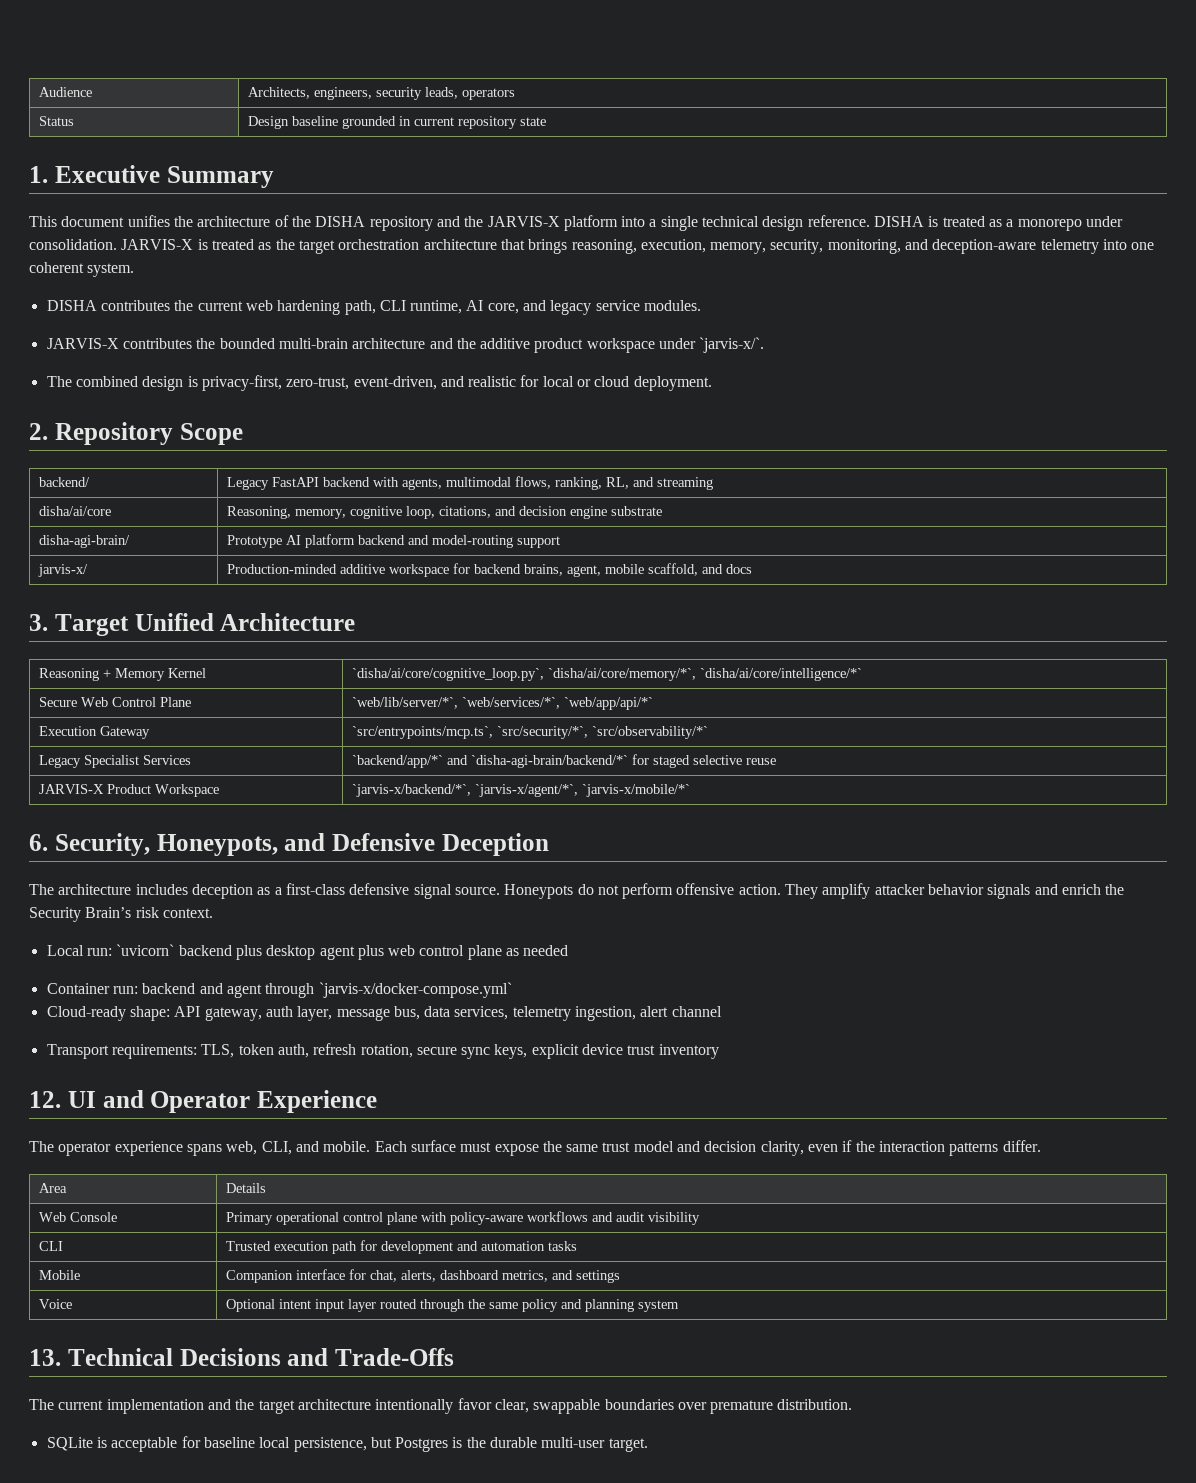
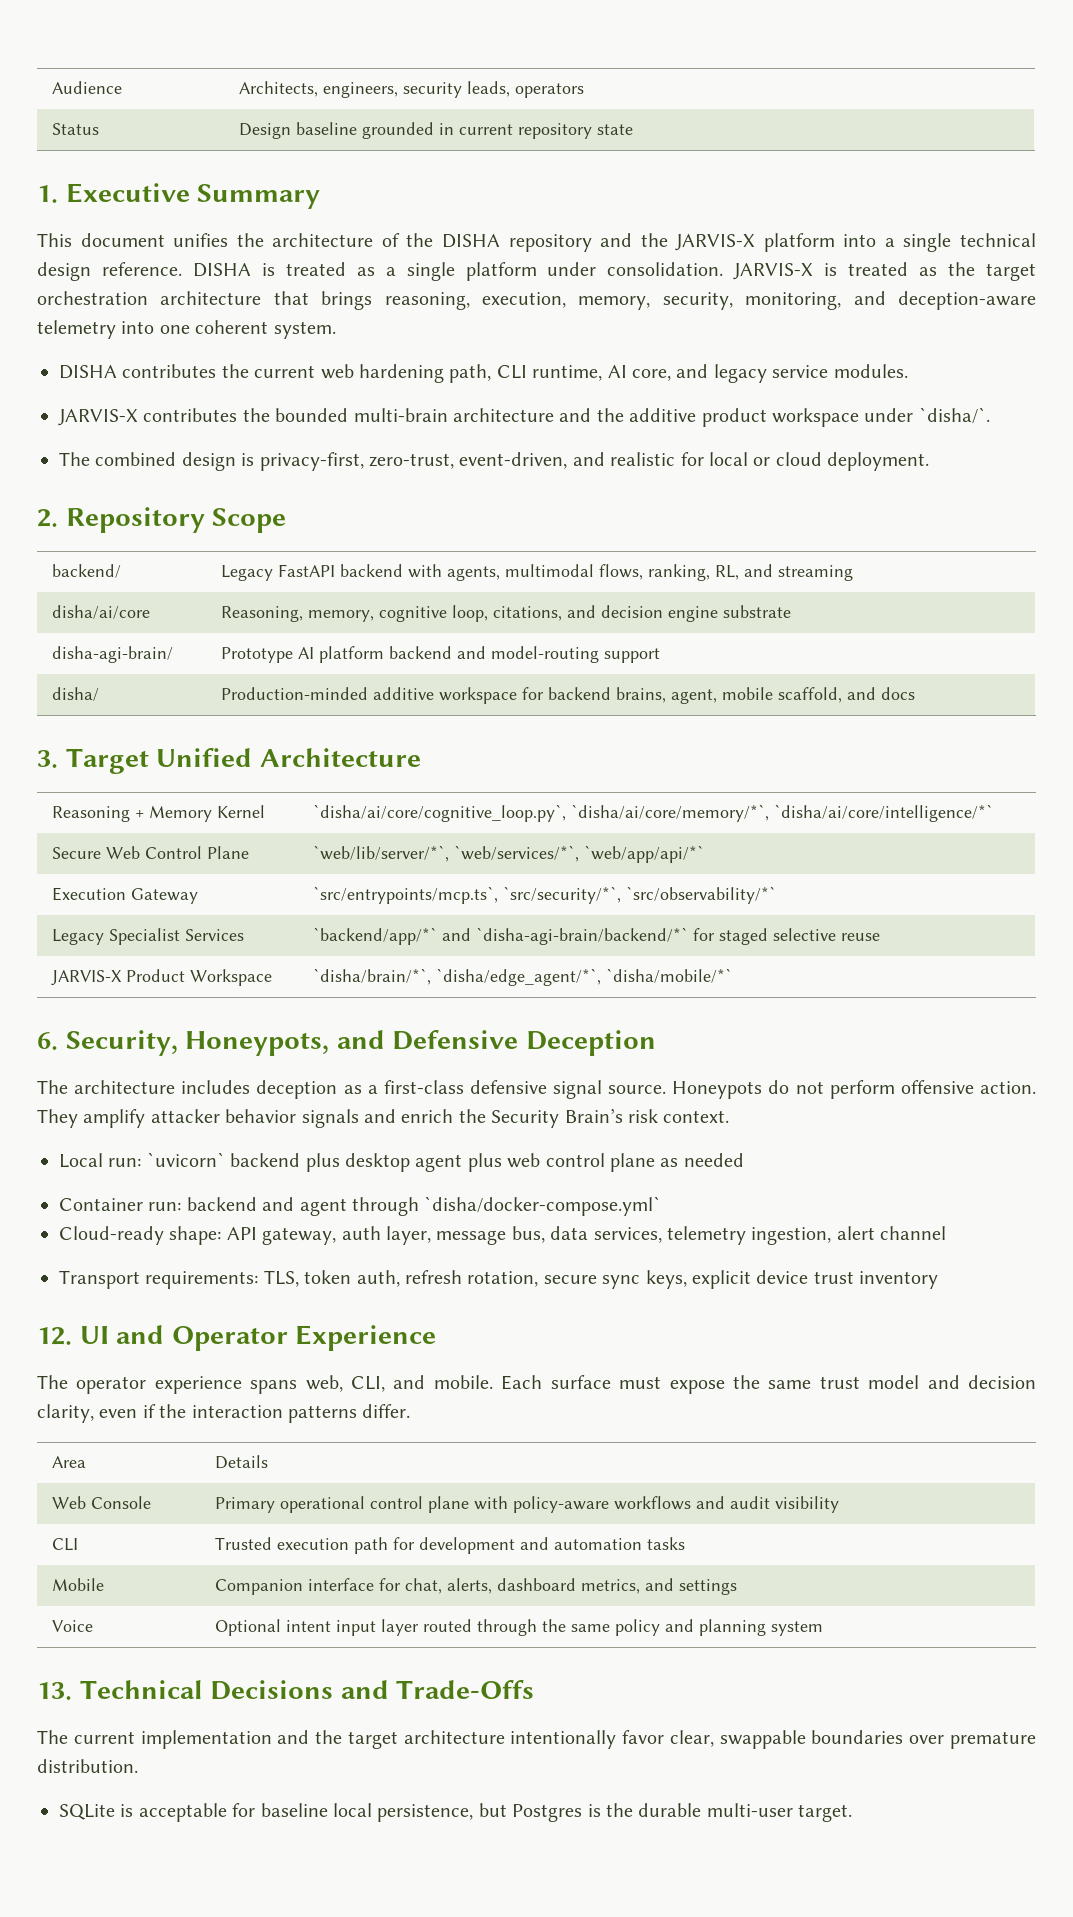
[1017,219,1082,231] monorepo -> [406,262,537,281] single platform
[699,337,765,353] `jarvis-x/`. -> [918,407,990,424] `disha/`.
[37,564,88,577] jarvis-x/ -> [51,687,99,701] disha/
[351,784,690,797] `jarvis-x/backend/*`, `jarvis-x/agent/*`, `jarvis-x/mobile/*` -> [312,968,732,986] `disha/brain/*`, `disha/edge_agent/*`, `disha/mobile/*`
[318,982,512,998] `jarvis-x/docker-compose.yml` -> [424,1196,662,1216] `disha/docker-compose.yml`

